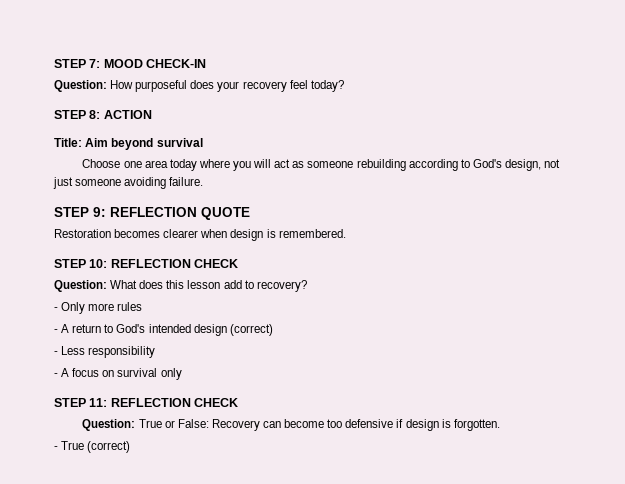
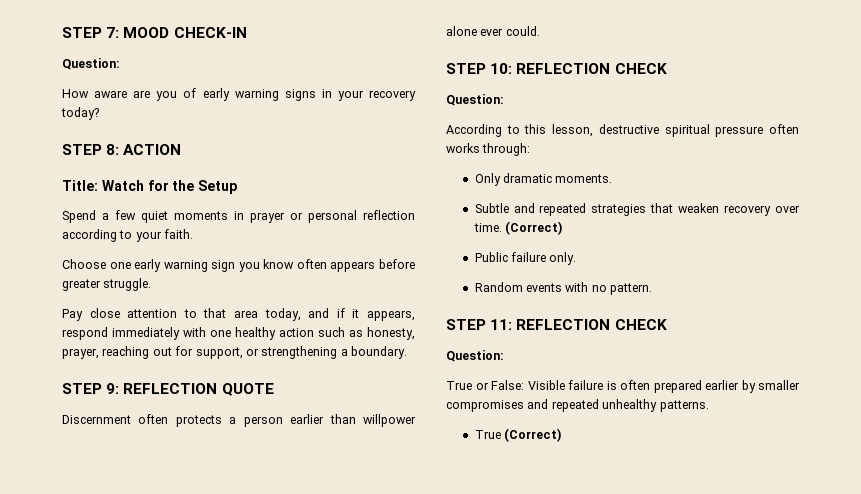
[110,80,215,92] How purposeful does -> [62,88,332,101] // How aware are you of early warning signs in
[289,80,308,89] feel -> (416, 95) none
[85,138,203,150] [82,159,561,171] [53,177,204,189] [54,207,250,220] [54,229,346,241] Aim beyond survival // Choose one area today where you will act as someone rebuilding according to God's design, not just someone avoiding failure. // STEP 9: REFLECTION QUOTE // Restoration becomes clearer when design is remembered. -> [101,180,238,194] [62,210,415,223] [62,229,194,242] [62,259,415,272] [62,278,152,291] [62,308,416,321] [62,327,415,340] [62,346,407,359] [62,383,274,396] [62,414,416,427] [446,26,540,36] Watch for the Setup // Spend a few quiet moments in prayer or personal reflection according to your faith. // Choose one early warning sign you know often appears before greater struggle. // Pay close attention to that area today, and if it appears, respond immediately with one healthy action such as honesty, prayer, reaching out for support, or strengthening a boundary. // STEP 9: REFLECTION QUOTE // Discernment often protects a person earlier than willpower alone ever could.
[110,280,307,292] [54,302,143,314] [54,324,273,336] [54,346,156,358] [54,368,182,380] What does this lesson add to recovery? // - Only more rules // - A return to God's intended design (correct) // - Less responsibility // - A focus on survival only -> [446,124,799,137] [446,143,531,156] [474,173,613,186] [474,203,800,216] [473,221,563,235] [474,252,577,265] [474,282,653,295] // According to this lesson, destructive spiritual pressure often works through: // Only dramatic moments. // Subtle and repeated strategies that weaken recovery over time. (Correct) // Public failure only. // Random events with no pattern.
(136, 425) none -> (504, 356) //
[211,419,500,431] [54,441,131,453] Recovery can become too defensive if design is forgotten. // - True (correct) -> [527,380,800,393] [446,399,709,412] [474,428,562,442] Visible failure is often prepared earlier by smaller compromises and repeated unhealthy patterns. // True (Correct)

